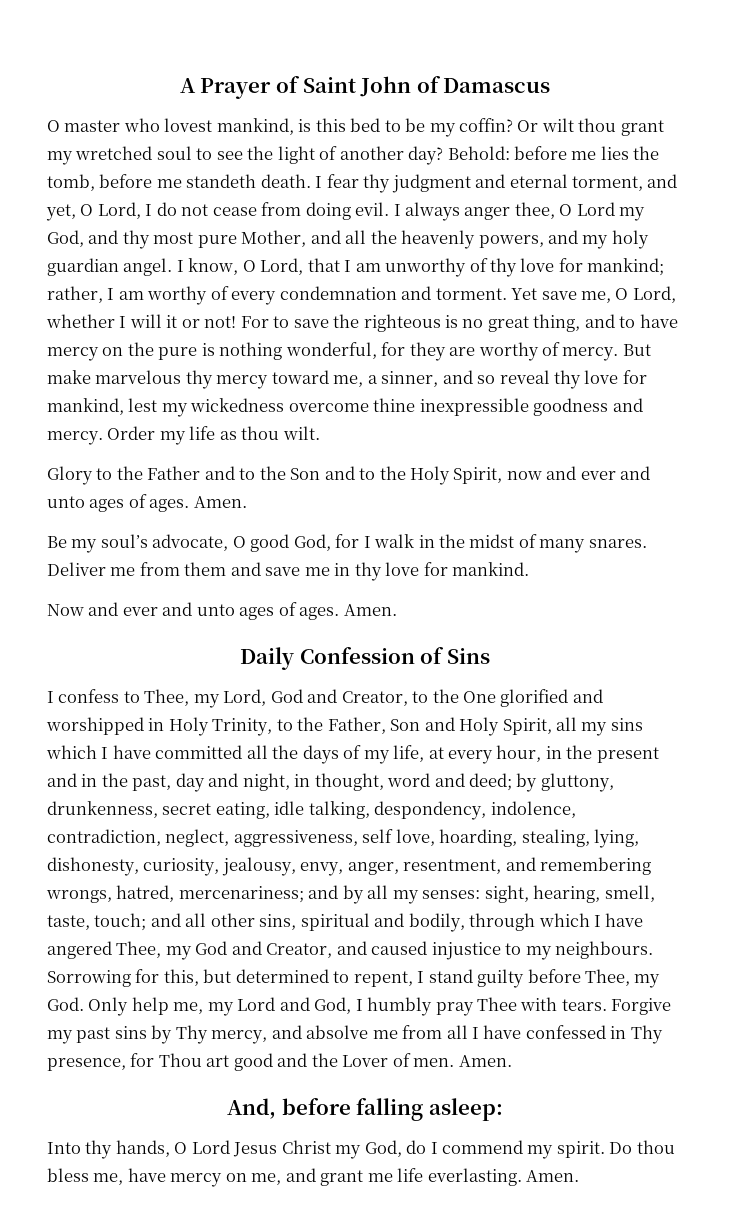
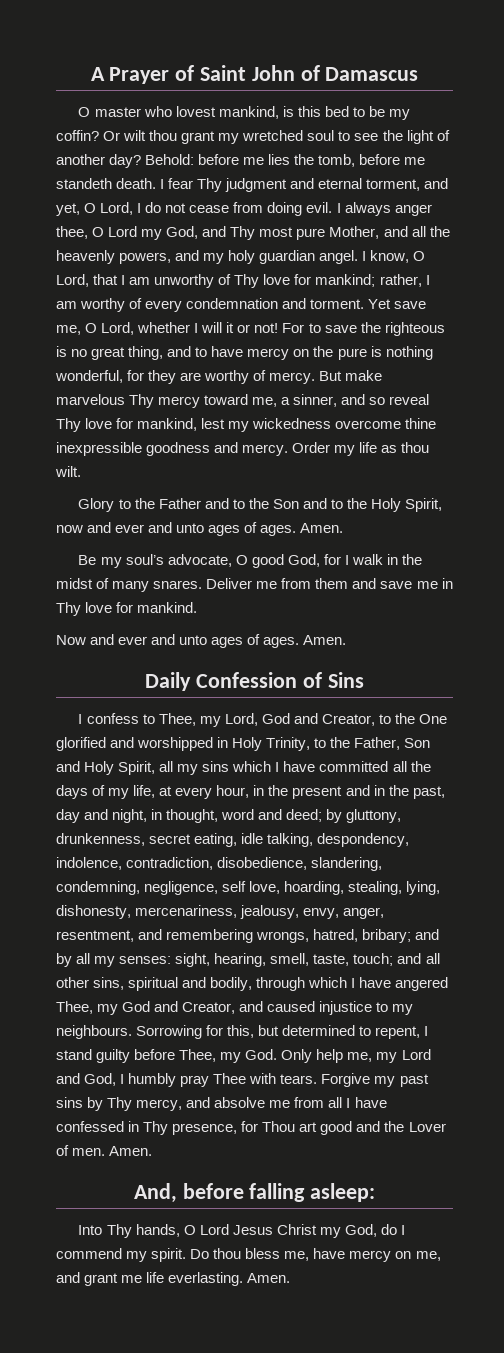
[363,174,391,193] thy -> [197,178,223,192] Thy
[122,230,150,249] thy -> [230,226,256,240] Thy
[490,258,518,277] thy -> [234,274,260,288] Thy
[185,370,213,389] thy -> [129,394,155,408] Thy
[554,370,582,389] thy -> [56,418,81,432] Thy
[354,562,382,581] thy -> [56,602,81,616] Thy
[165,829,358,847] neglect, aggressiveness, -> [217,857,383,871] [56,881,219,895] disobedience, slandering, condemning, negligence,
[143,858,220,876] curiosity, -> [135,905,238,918] mercenariness,
[178,886,304,903] mercenariness; -> [362,929,412,943] bribary;
[85,1140,113,1159] thy -> [106,1224,132,1238] Thy

